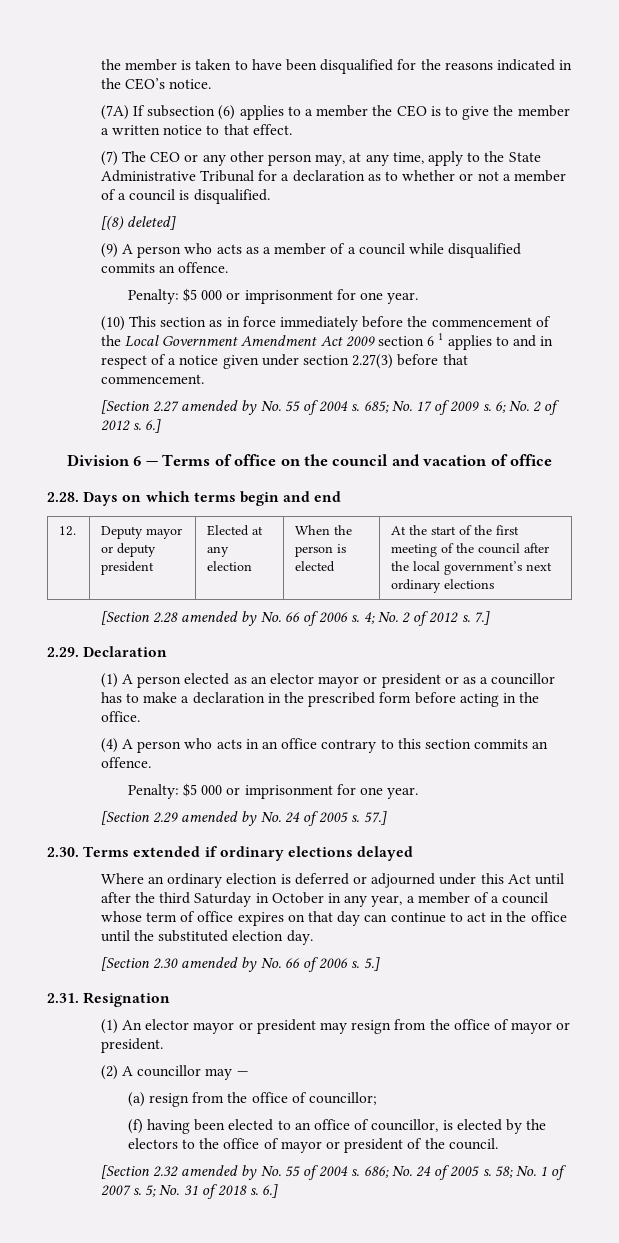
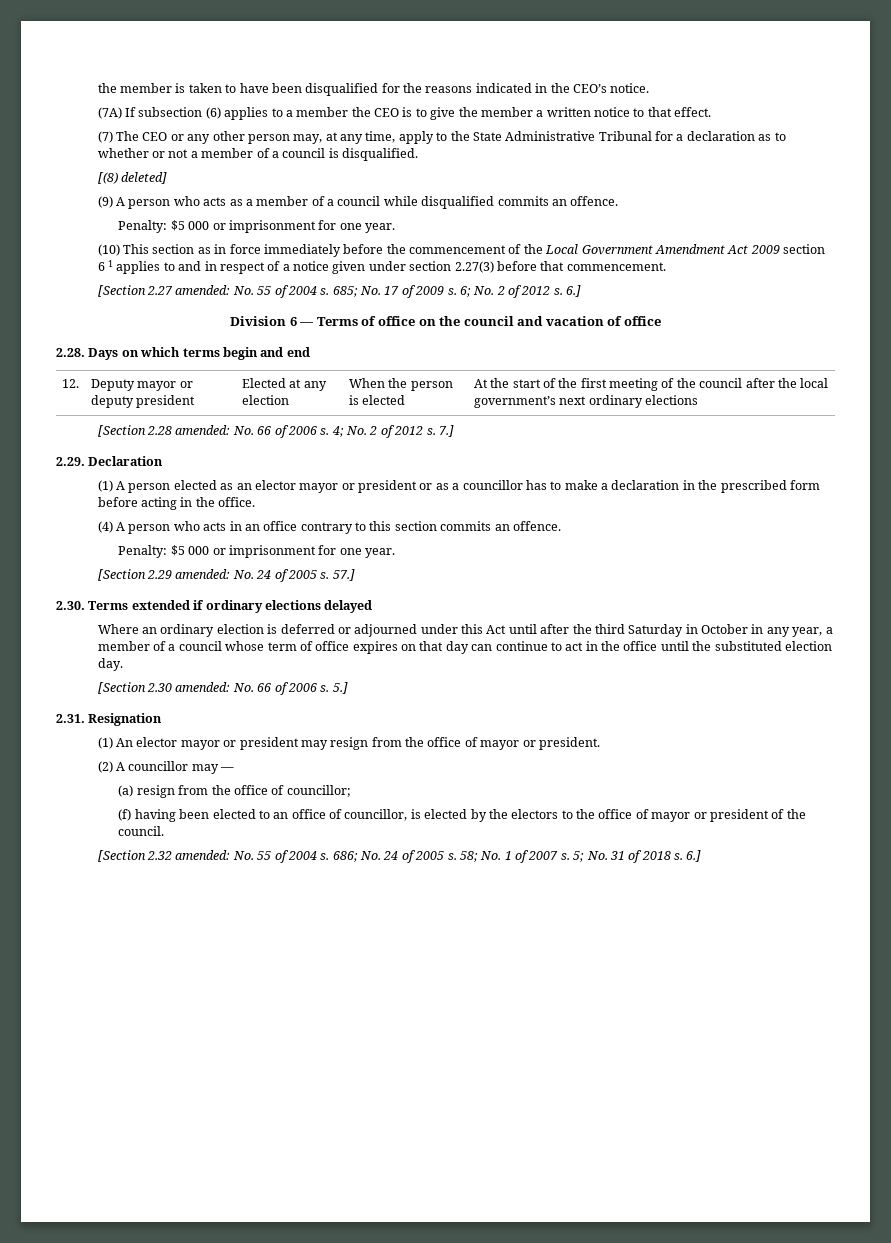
[181,400,258,415] amended by -> [175,285,231,295] amended:
[181,611,258,626] amended by -> [175,425,231,435] amended:
[181,811,258,826] amended by -> [175,569,231,579] amended:
[181,957,258,972] amended by -> [175,682,231,692] amended:
[181,1165,258,1180] amended by -> [175,850,231,860] amended:

